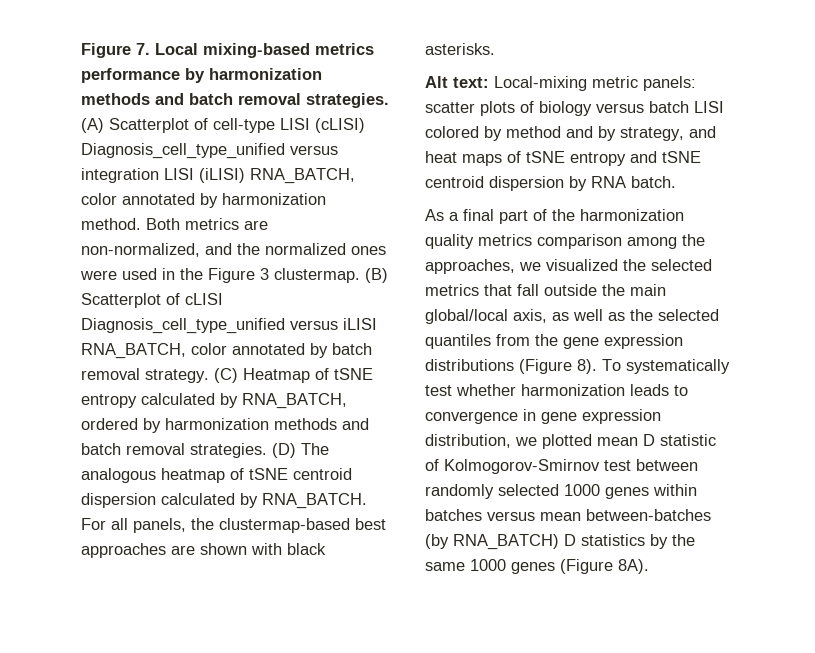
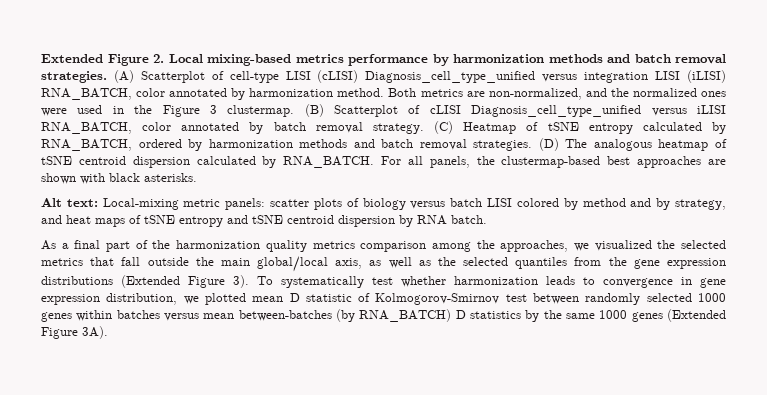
[81,43,150,58] Figure 7. -> [41,54,164,66] Extended Figure 2.
[519,359,597,374] (Figure 8). -> [121,275,249,288] (Extended Figure 3).
[560,559,649,574] (Figure 8A). -> [667,309,726,322] [41,326,108,339] (Extended Figure 3A).

